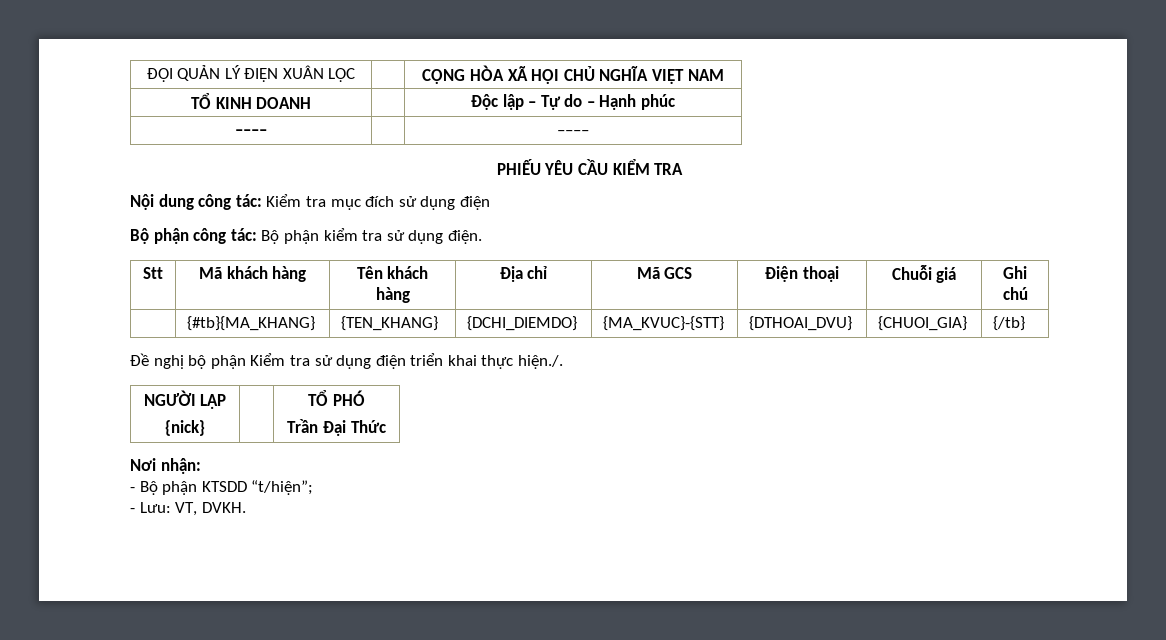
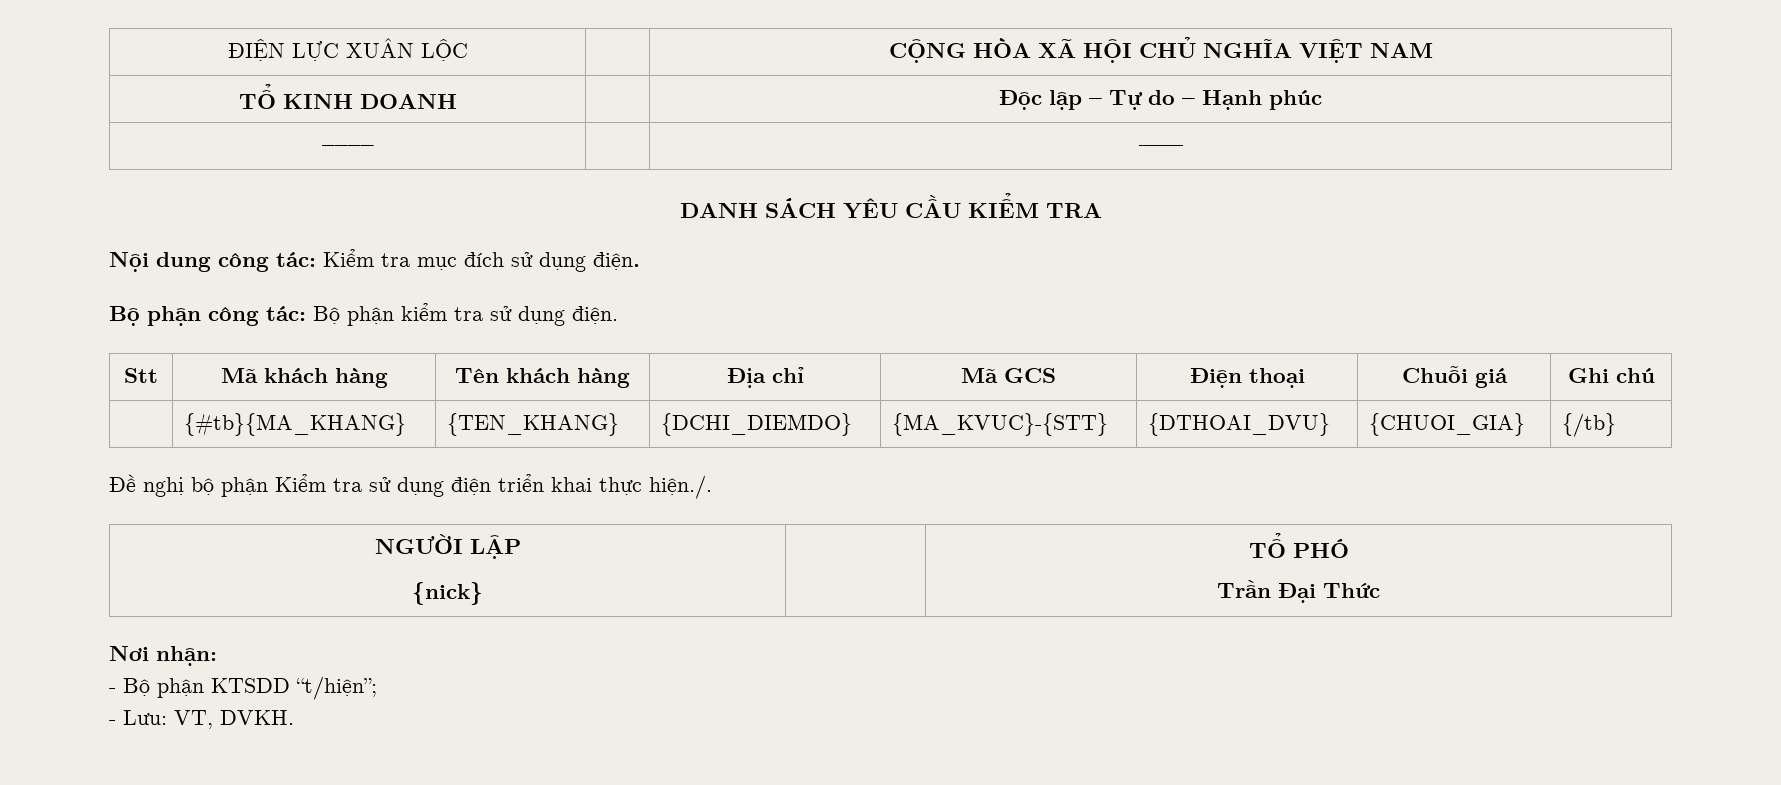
[146,65,279,82] ĐỘI QUẢN LÝ ĐIỆN -> [227,38,339,61] ĐIỆN LỰC
[496,159,541,175] PHIẾU -> [679,198,836,218] DANH SÁCH
[459,196,490,210] điện -> [593,252,640,270] điện.

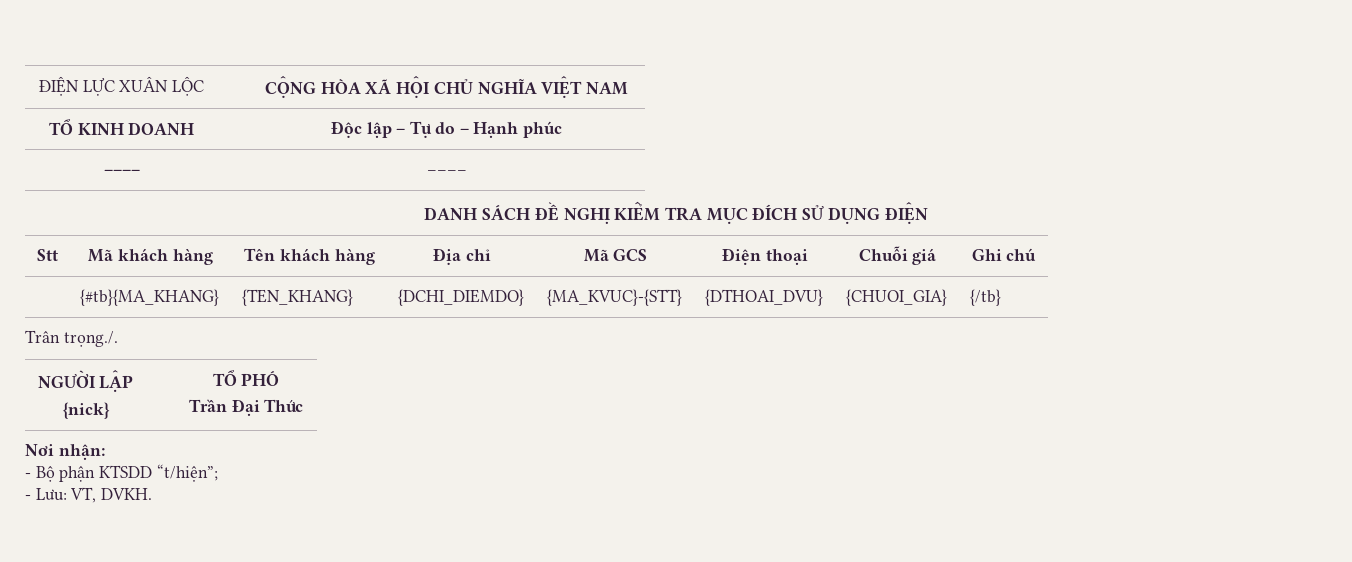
[842,195,961,219] YÊU CẦU -> [534,202,611,224] ĐỀ NGHỊ
[109,249,640,272] [109,303,618,326] // Nội dung công tác: Kiểm tra mục đích sử dụng điện. // Bộ phận công tác: Bộ phận kiểm tra sử dụng điện. -> [706,202,928,224] MỤC ĐÍCH SỬ DỤNG ĐIỆN
[109,474,712,499] Đề nghị bộ phận Kiểm tra sử dụng điện triển khai thực hiện./. -> [25,330,118,347] Trân trọng./.

